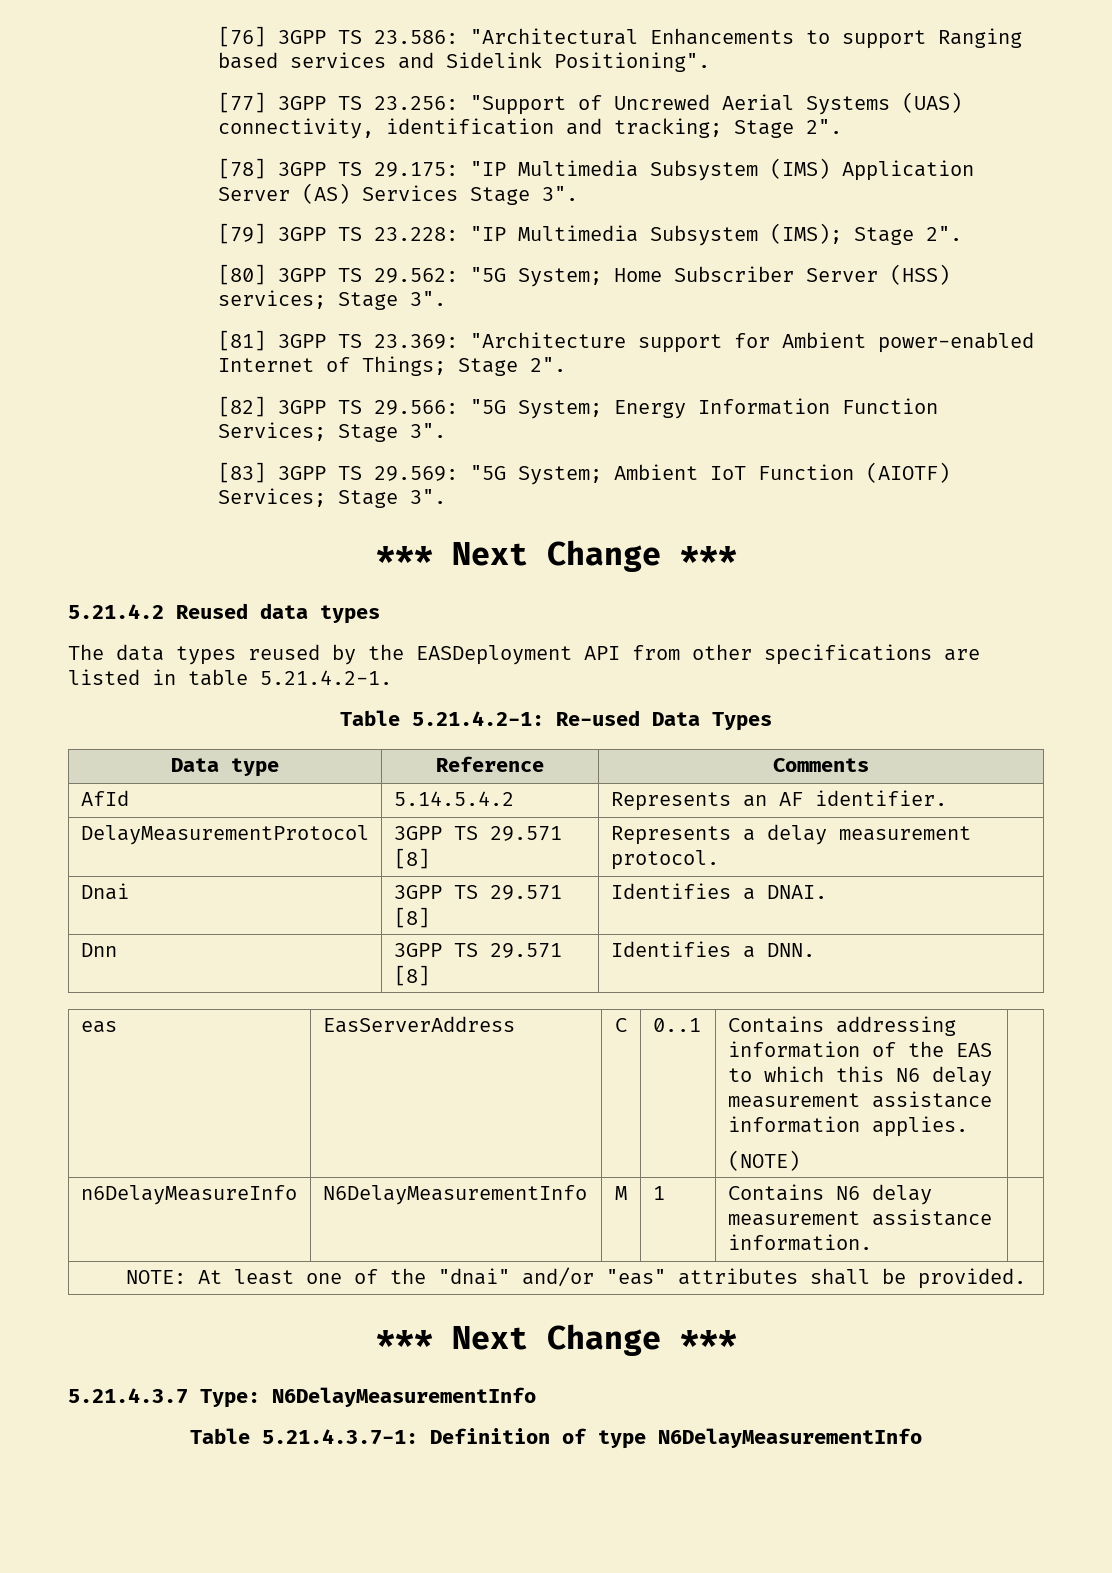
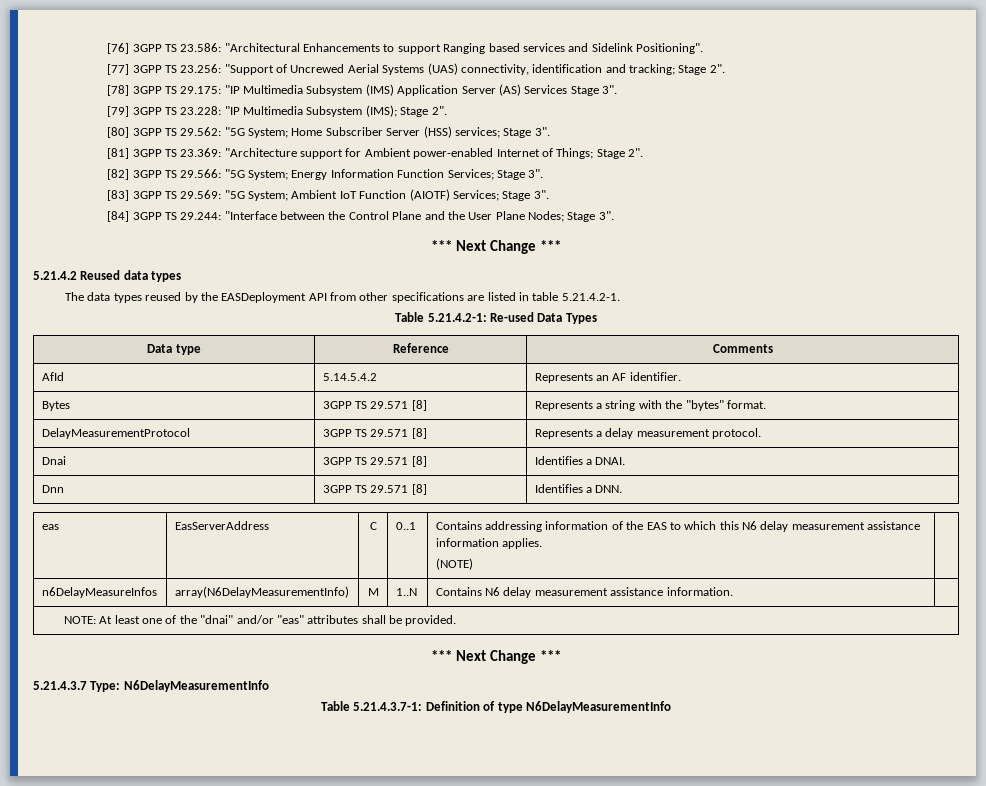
(446, 496) none -> [107,211,614,222] // [84] 3GPP TS 29.244: "Interface between the Control Plane and the User Plane Nodes; Stage 3".
(947, 798) none -> [41,401,70,411] [322,400,427,411] [534,400,766,411] // Bytes | 3GPP TS 29.571 [8] | Represents a string with the "bytes" format.
[80,1185,297,1205] [322,1185,587,1205] n6DelayMeasureInfo | N6DelayMeasurementInfo -> [41,587,157,598] [174,586,349,598] n6DelayMeasureInfos | array(N6DelayMeasurementInfo)
[652,1186,665,1200] 1 -> [395,588,417,596] 1..N

